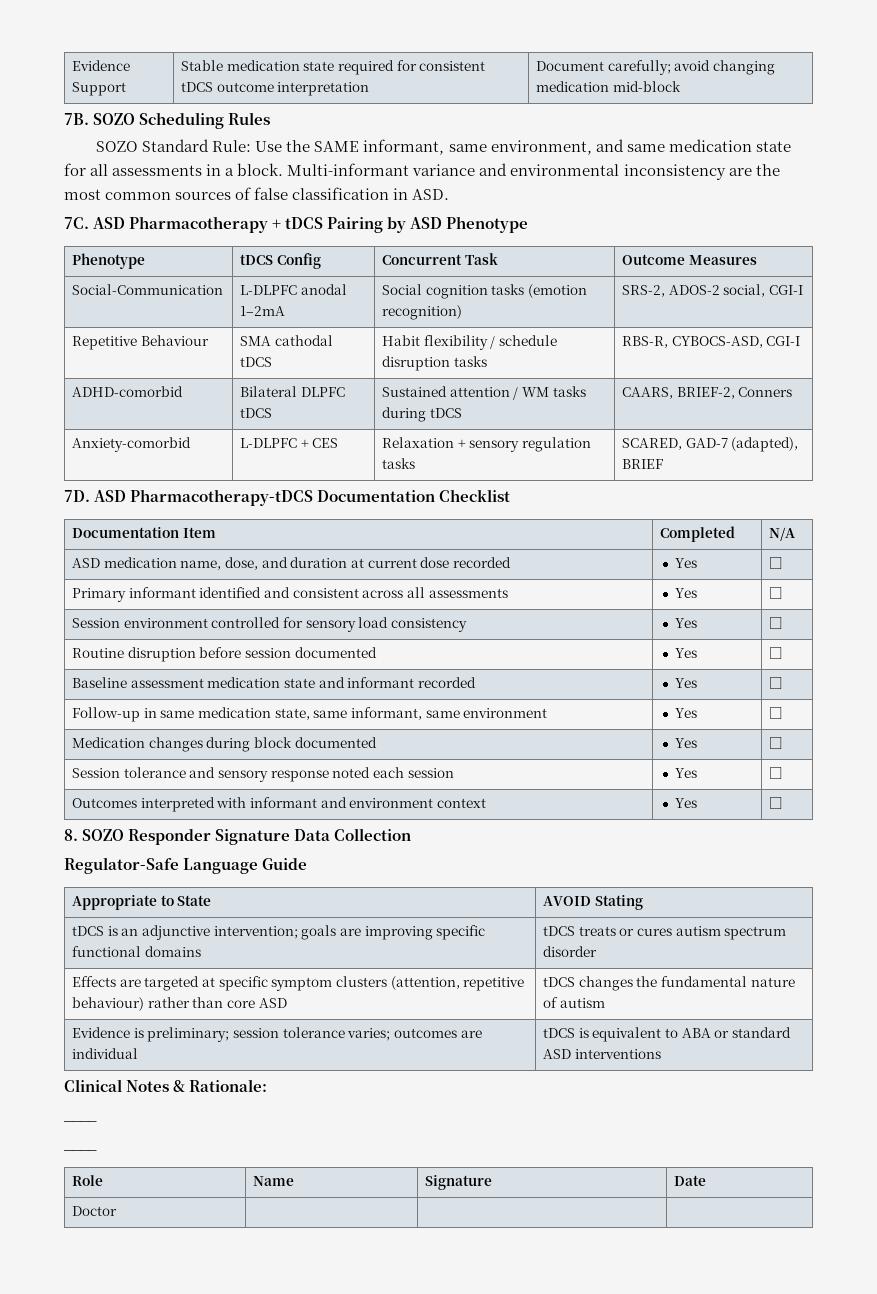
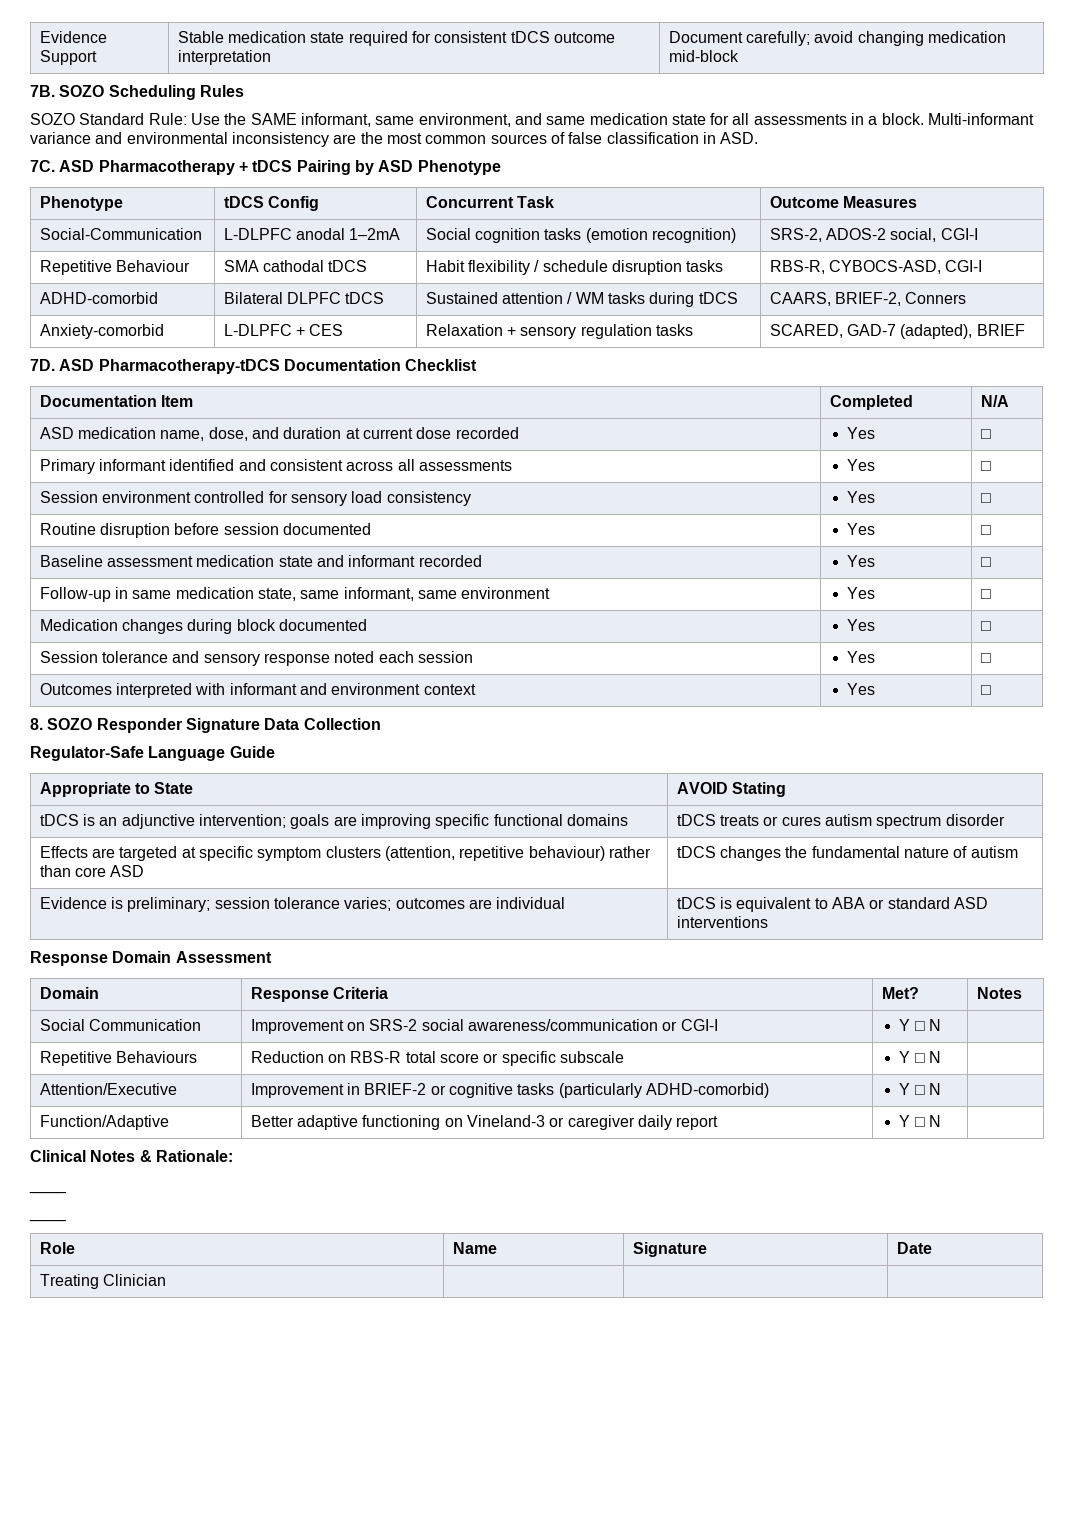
(661, 1054) none -> [30,951,272,966] [39,987,99,999] [250,987,389,1002] [881,987,919,999] [976,987,1022,999] [39,1019,202,1031] [250,1019,718,1034] [899,1019,942,1031] [39,1051,198,1066] [250,1051,625,1066] [899,1051,942,1063] [39,1083,177,1095] [250,1083,770,1098] [899,1083,942,1095] [39,1115,169,1130] [250,1115,719,1130] [899,1115,942,1127] // Response Domain Assessment // Domain | Response Criteria | Met? | Notes // Social Communication | Improvement on SRS-2 social awareness/communication or CGI-I | Y □ N | // Repetitive Behaviours | Reduction on RBS-R total score or specific subscale | Y □ N | // Attention/Executive | Improvement in BRIEF-2 or cognitive tasks (particularly ADHD-comorbid) | Y □ N | // Function/Adaptive | Better adaptive functioning on Vineland-3 or caregiver daily report | Y □ N |
[72,1206,118,1216] Doctor -> [39,1274,167,1289] Treating Clinician

